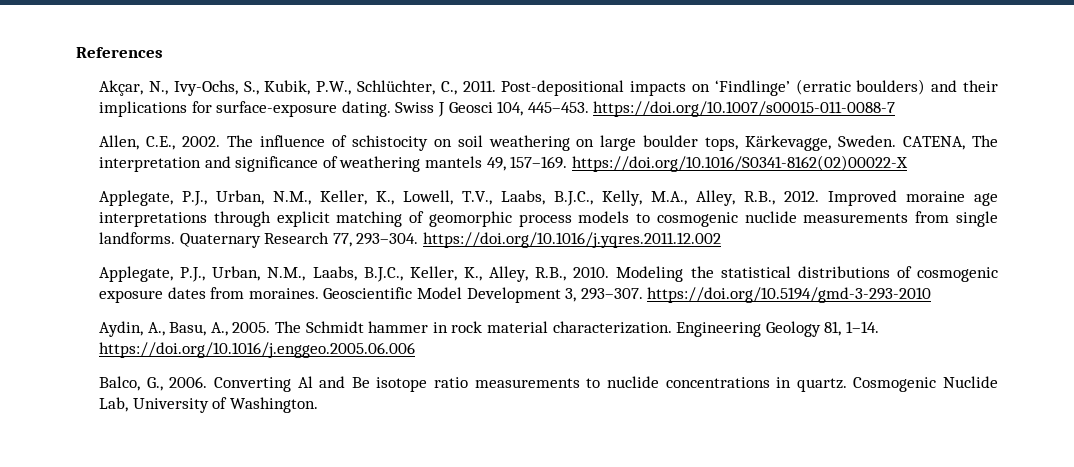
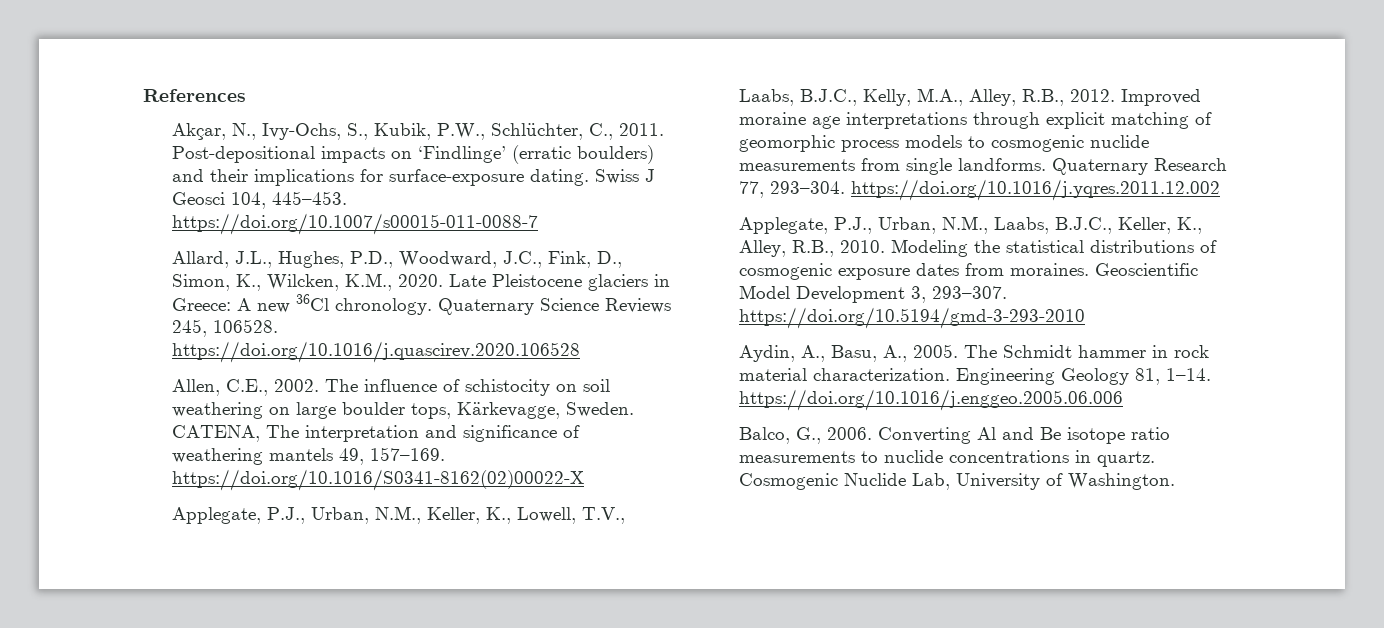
(896, 109) none -> [171,251,622,268] [171,273,670,291] [171,294,671,315] [171,319,278,337] [171,341,580,363] // Allard, J.L., Hughes, P.D., Woodward, J.C., Fink, D., Simon, K., Wilcken, K.M., 2020. Late Pleistocene glaciers in Greece: A new 36Cl chronology. Quaternary Science Reviews 245, 106528. https://doi.org/10.1016/j.quascirev.2020.106528

